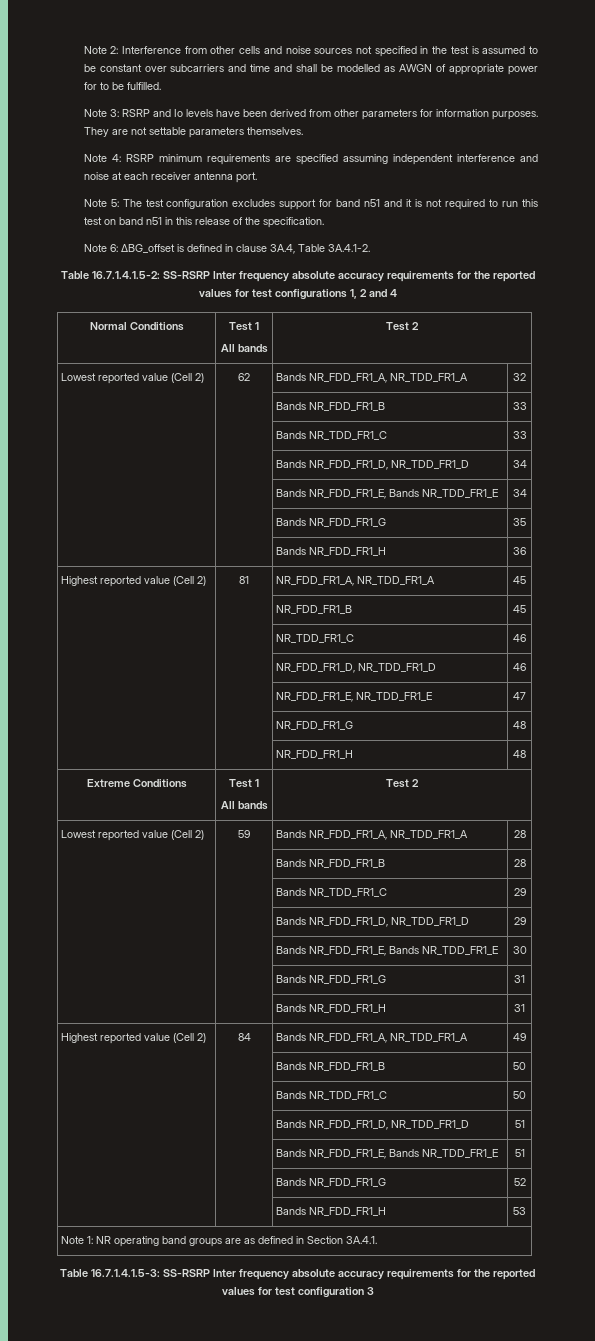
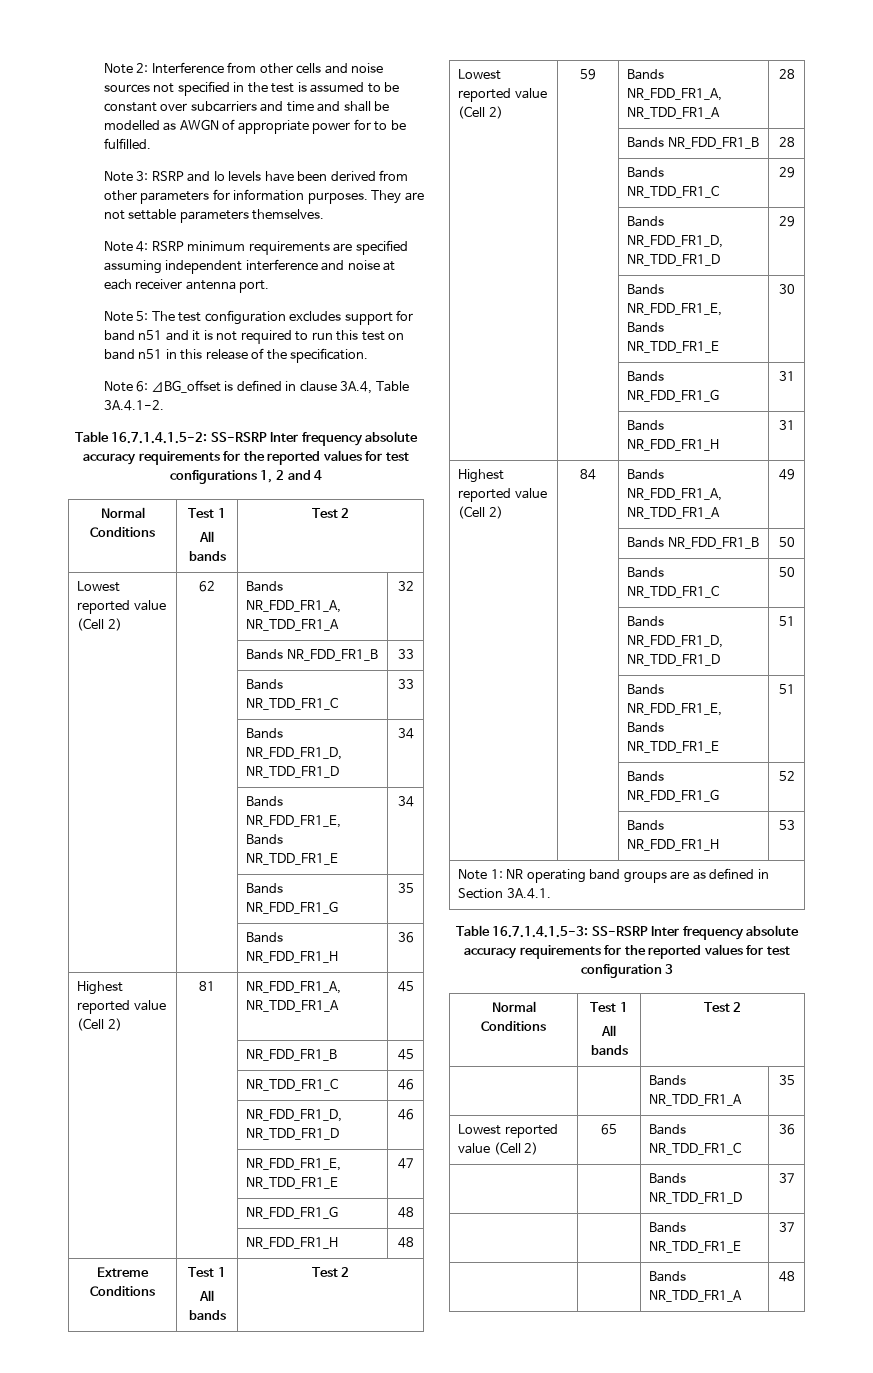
(374, 1291) none -> [491,1001,536,1012] [481,1021,546,1031] [590,1002,628,1012] [601,1025,616,1036] [590,1045,628,1055] [703,1002,742,1012] [649,1075,687,1086] [649,1094,743,1106] [778,1075,795,1085] [458,1124,558,1138] [458,1142,539,1155] [601,1124,617,1135] [649,1124,687,1135] [649,1142,742,1155] [778,1124,795,1135] [649,1173,687,1184] [649,1192,743,1204] [778,1173,795,1183] [649,1222,687,1233] [649,1241,742,1253] [778,1222,795,1232] [649,1271,687,1282] [649,1290,743,1302] [778,1271,795,1282] // Normal Conditions | Test 1 // All bands | Test 2 // | | Bands NR_TDD_FR1_A | 35 // Lowest reported value (Cell 2) | 65 | Bands NR_TDD_FR1_C | 36 // | | Bands NR_TDD_FR1_D | 37 // | | Bands NR_TDD_FR1_E | 37 // | | Bands NR_TDD_FR1_A | 48

